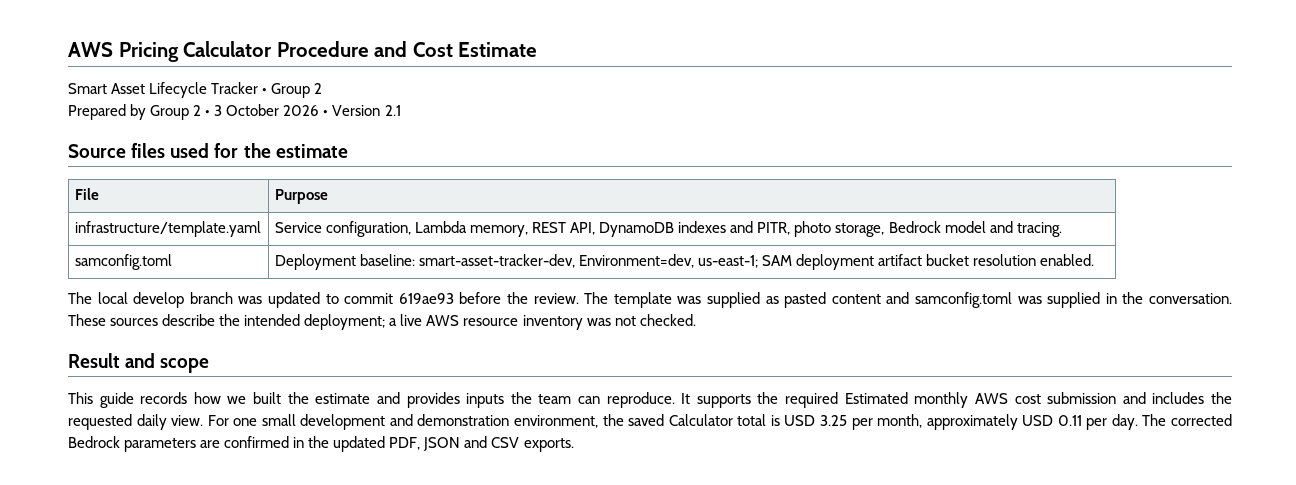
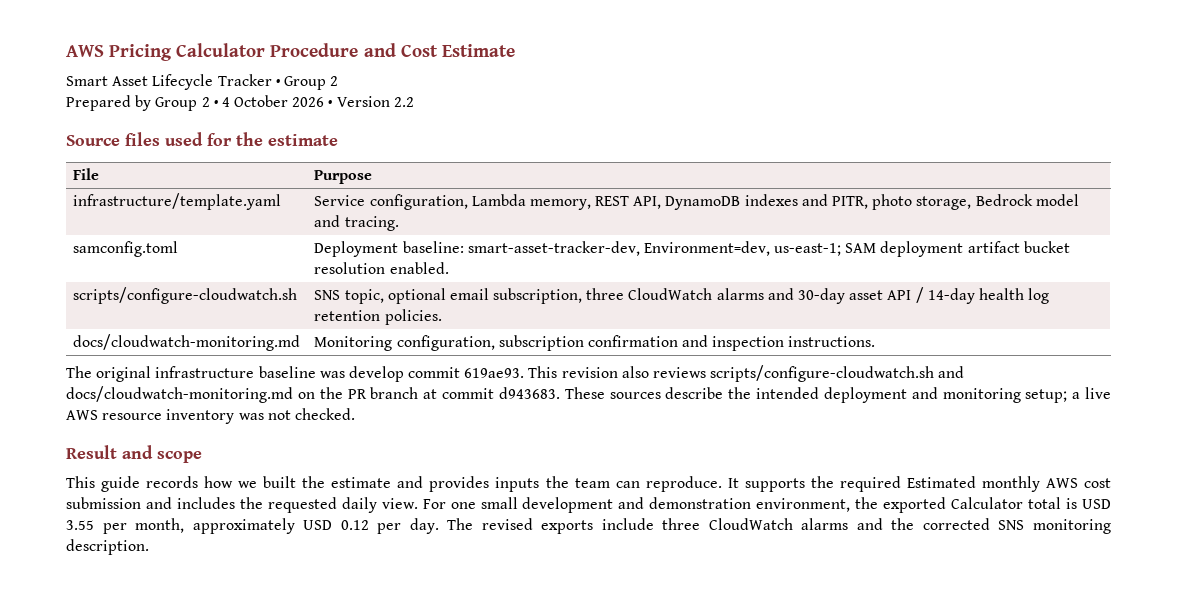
[214,105,223,116] 3 -> [221,97,230,107] 4
[384,105,401,116] 2.1 -> [393,97,414,107] 2.2
[68,292,1232,308] // The local develop branch was updated to commit 619ae93 before the review. The template was supplied as pasted content and samconfig.toml was supplied in the conversation. -> [73,287,298,304] [314,287,1050,304] [314,309,442,325] [73,334,301,351] [314,335,876,351] [66,365,965,382] [66,386,560,403] // scripts/configure-cloudwatch.sh | SNS topic, optional email subscription, three CloudWatch alarms and 30-day asset API / 14-day health log retention policies. // docs/cloudwatch-monitoring.md | Monitoring configuration, subscription confirmation and inspection instructions. // The original infrastructure baseline was develop commit 619ae93. This revision also reviews scripts/configure-cloudwatch.sh and docs/cloudwatch-monitoring.md on the PR branch at commit d943683.
[304,314,386,330] deployment; -> [823,387,1068,403] deployment and monitoring setup;
[628,414,665,426] saved -> [883,497,947,513] exported
[819,415,847,426] 3.25 -> [66,520,94,530] 3.55
[1057,415,1082,426] 0.11 -> [340,520,369,530] 0.12
[1170,414,1232,426] [68,436,574,452] corrected Bedrock parameters are confirmed in the updated PDF, JSON and CSV exports. -> [481,518,1111,534] [66,539,149,555] revised exports include three CloudWatch alarms and the corrected SNS monitoring description.

